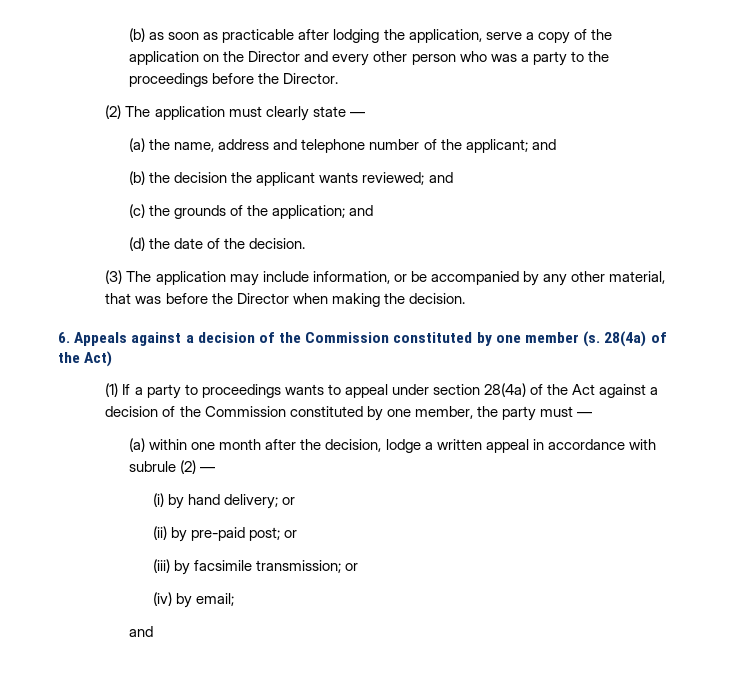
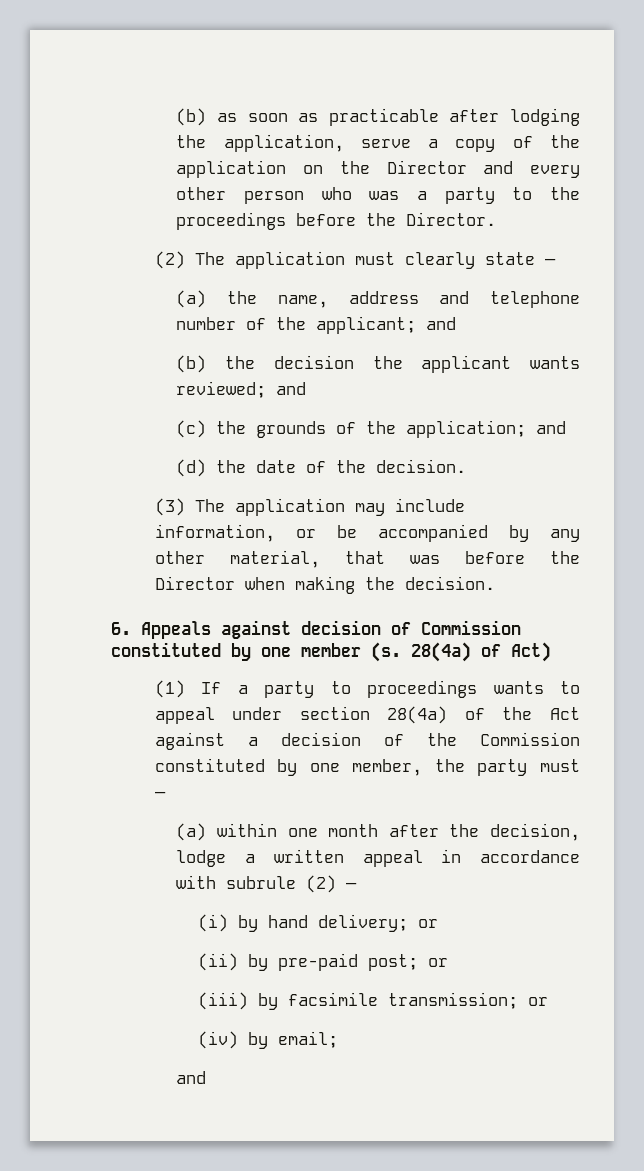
[185,332,302,343] a decision of the -> [301,620,411,635] decision of
[58,352,80,363] the -> (501, 650) none

